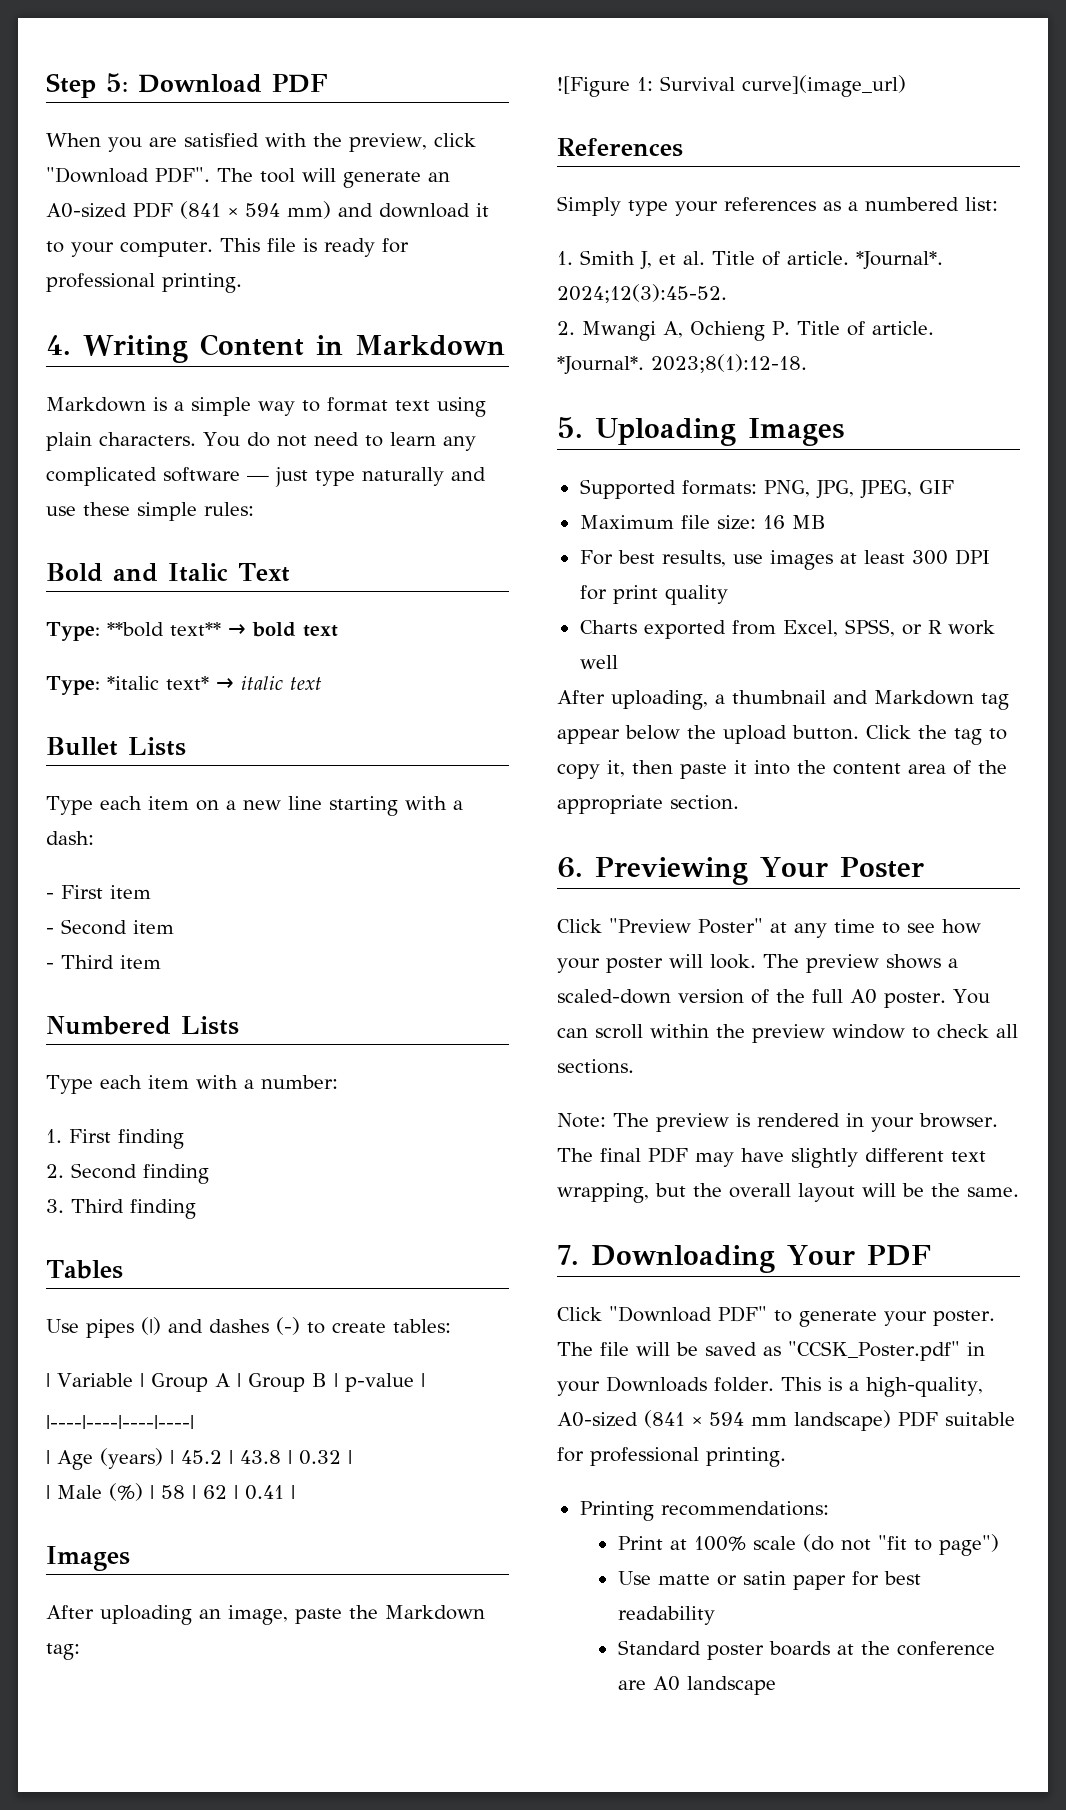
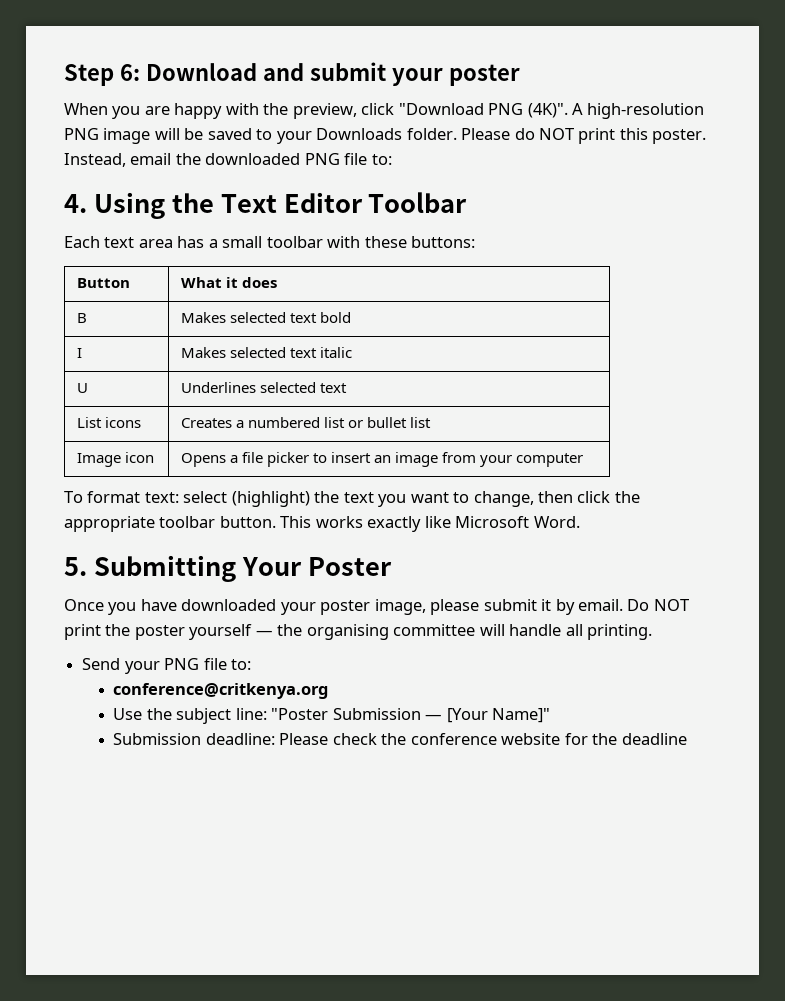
[106,73,328,93] 5: Download PDF -> [119,62,520,86] 6: Download and submit your poster
[184,133,259,147] satisfied -> [174,103,223,119] happy
[155,167,450,188] [46,201,489,219] [46,238,409,257] [46,273,242,293] [46,334,505,363] [46,397,486,417] [46,432,476,451] [46,467,486,487] [46,502,254,521] [46,563,290,582] [46,622,338,641] [46,676,322,695] [46,737,186,756] [46,796,463,816] [46,831,94,845] [46,885,151,899] [46,919,174,935] [46,955,161,969] [46,1016,239,1035] [46,1075,338,1094] [46,1129,184,1149] [46,1163,209,1184] [46,1199,196,1219] [46,1260,123,1279] [46,1317,451,1338] [46,1373,425,1392] [46,1415,194,1429] [46,1448,352,1470] [46,1483,295,1501] [46,1546,130,1571] [46,1605,485,1625] [46,1643,80,1660] [557,75,906,97] [557,138,683,157] [557,196,998,216] [557,250,943,270] [557,284,727,303] [557,321,934,341] [557,354,807,375] [557,417,844,446] [579,479,954,499] [579,515,826,530] [579,549,990,570] [579,585,728,605] [579,619,995,639] [579,655,618,669] [557,690,1009,710] [557,725,1007,745] [557,760,1007,779] [557,795,739,814] [557,857,924,885] [557,918,981,938] [557,954,958,973] [557,989,990,1008] [557,1024,1018,1043] [557,1059,634,1074] [557,1113,998,1132] [557,1147,986,1168] [557,1183,1019,1203] [557,1245,931,1273] [557,1306,995,1327] [557,1341,985,1361] [557,1376,983,1397] [557,1410,1015,1431] [557,1447,786,1467] [579,1501,829,1521] [617,1534,999,1556] [617,1571,921,1590] [617,1606,715,1625] [617,1640,995,1660] [617,1676,776,1695] PDF". The tool will generate an A0-sized PDF (841 × 594 mm) and download it to your computer. This file is ready for professional printing. // 4. Writing Content in Markdown // Markdown is a simple way to format text using plain characters. You do not need to learn any complicated software — just type naturally and use these simple rules: // Bold and Italic Text // Type: **bold text** → bold text // Type: *italic text* → italic text // Bullet Lists // Type each item on a new line starting with a dash: // - First item // - Second item // - Third item // Numbered Lists // Type each item with a number: // 1. First finding // 2. Second finding // 3. Third finding // Tables // Use pipes (|) and dashes (-) to create tables: // | Variable | Group A | Group B | p-value | // |----|----|----|----| // | Age (years) | 45.2 | 43.8 | 0.32 | // | Male (%) | 58 | 62 | 0.41 | // Images // After uploading an image, paste the Markdown tag: // ![Figure 1: Survival curve](image_url) // References // Simply type your references as a numbered list: // 1. Smith J, et al. Title of article. *Journal*. 2024;12(3):45-52. // 2. Mwangi A, Ochieng P. Title of article. *Journal*. 2023;8(1):12-18. // 5. Uploading Images // Supported formats: PNG, JPG, JPEG, GIF // Maximum file size: 16 MB // For best results, use images at least 300 DPI for print quality // Charts exported from Excel, SPSS, or R work well // After uploading, a thumbnail and Markdown tag appear below the upload button. Click the tag to copy it, then paste it into the content area of the appropriate section. // 6. Previewing Your Poster // Click "Preview Poster" at any time to see how your poster will look. The preview shows a scaled-down version of the full A0 poster. You can scroll within the preview window to check all sections. // Note: The preview is rendered in your browser. The final PDF may have slightly different text wrapping, but the overall layout will be the same. // 7. Downloading Your PDF // Click "Download PDF" to generate your poster. The file will be saved as "CCSK_Poster.pdf" in your Downloads folder. This is a high-quality, A0-sized (841 × 594 mm landscape) PDF suitable for professional printing. // Printing recommendations: // Print at 100% scale (do not "fit to page") // Use matte or satin paper for best readability // Standard poster boards at the conference are A0 landscape -> [488,103,705,119] [64,128,707,144] [64,153,392,167] [64,192,468,219] [64,236,476,248] [76,278,130,288] [180,277,277,288] [76,313,87,323] [180,312,351,323] [76,348,82,358] [180,347,352,358] [76,383,88,393] [180,382,347,393] [76,417,141,428] [180,417,431,428] [76,452,154,467] [180,452,584,467] [64,491,640,507] [64,516,580,532] [64,555,392,582] [64,599,689,615] [64,624,653,640] [82,658,251,674] [113,683,329,699] [113,708,551,724] [113,733,687,745] PNG (4K)". A high-resolution PNG image will be saved to your Downloads folder. Please do NOT print this poster. Instead, email the downloaded PNG file to: // 4. Using the Text Editor Toolbar // Each text area has a small toolbar with these buttons: // Button | What it does // B | Makes selected text bold // I | Makes selected text italic // U | Underlines selected text // List icons | Creates a numbered list or bullet list // Image icon | Opens a file picker to insert an image from your computer // To format text: select (highlight) the text you want to change, then click the appropriate toolbar button. This works exactly like Microsoft Word. // 5. Submitting Your Poster // Once you have downloaded your poster image, please submit it by email. Do NOT print the poster yourself — the organising committee will handle all printing. // Send your PNG file to: // conference@critkenya.org // Use the subject line: "Poster Submission — [Your Name]" // Submission deadline: Please check the conference website for the deadline

